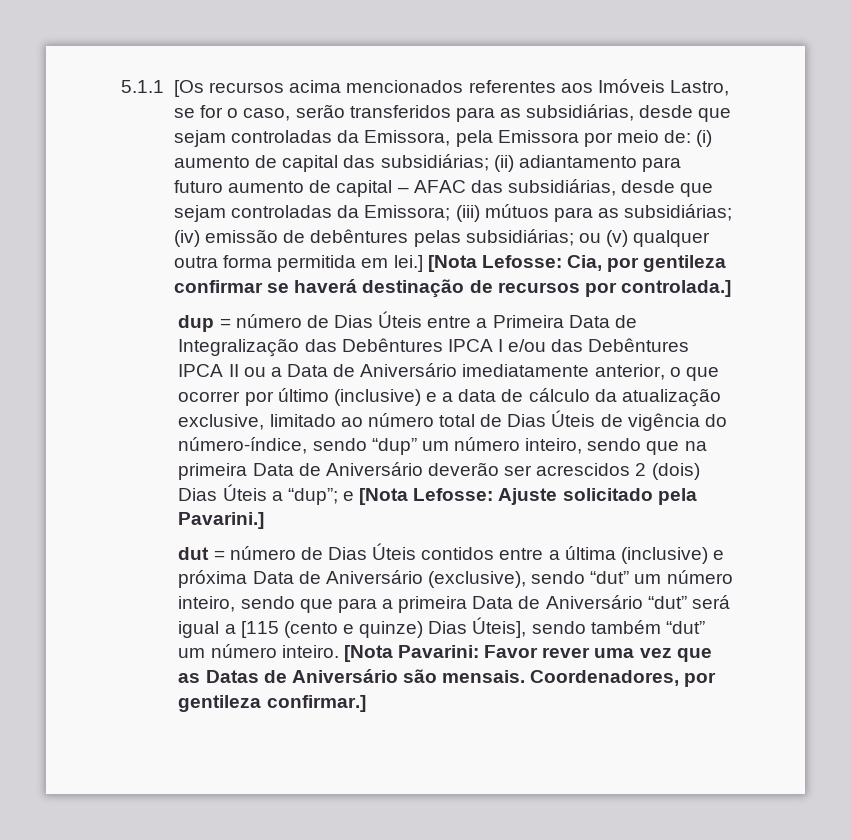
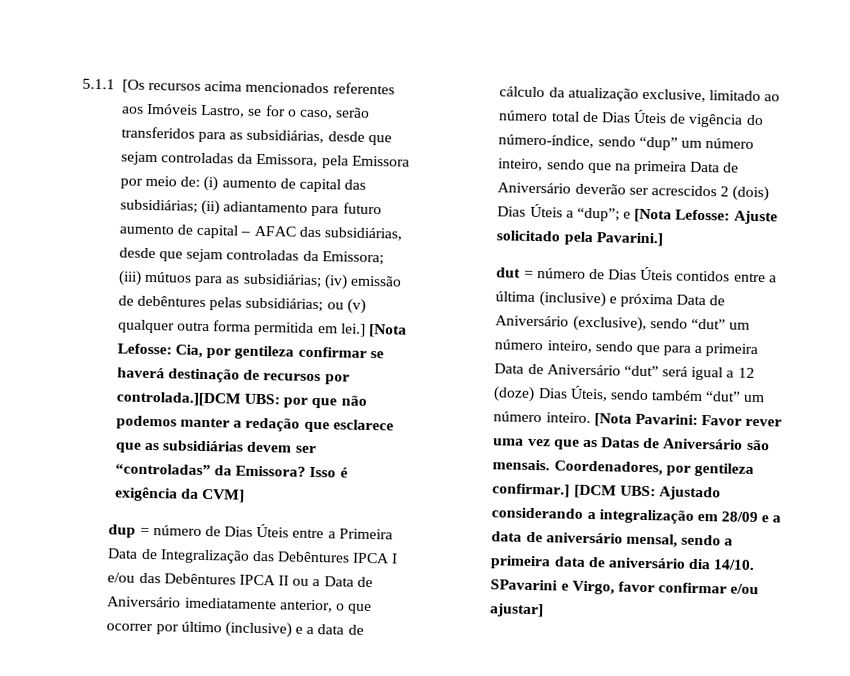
[620,280,731,297] controlada.] -> [115,391,367,409] [115,415,394,433] [114,440,317,454] [114,463,348,478] [114,486,246,503] controlada.][DCM UBS: por que não podemos manter a redação que esclarece que as subsidiárias devem ser “controladas” da Emissora? Isso é exigência da CVM]
[240,617,527,638] [115 (cento e quinze) Dias Úteis], -> [737,367,755,378] [493,385,608,403] 12 (doze) Dias Úteis,
(366, 703) none -> [573,484,721,501] [491,507,782,524] [491,531,734,548] [490,555,756,571] [490,579,760,595] [489,603,545,618] [DCM UBS: Ajustado considerando a integralização em 28/09 e a data de aniversário mensal, sendo a primeira data de aniversário dia 14/10. SPavarini e Virgo, favor confirmar e/ou ajustar]

